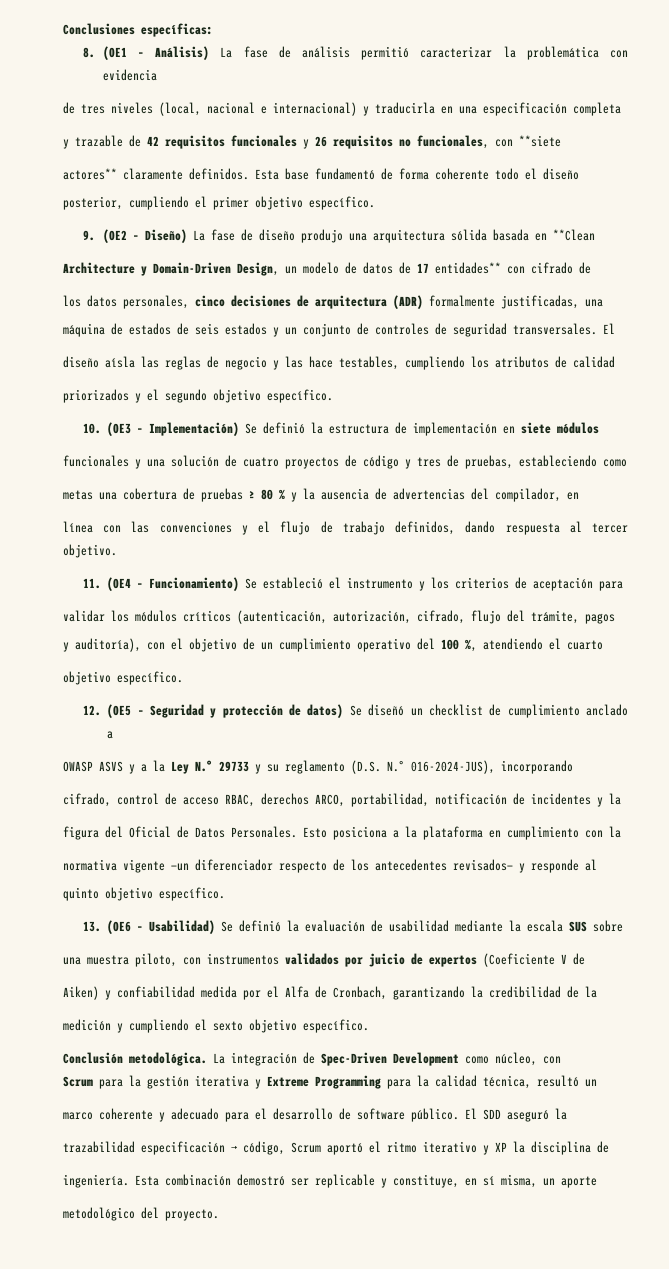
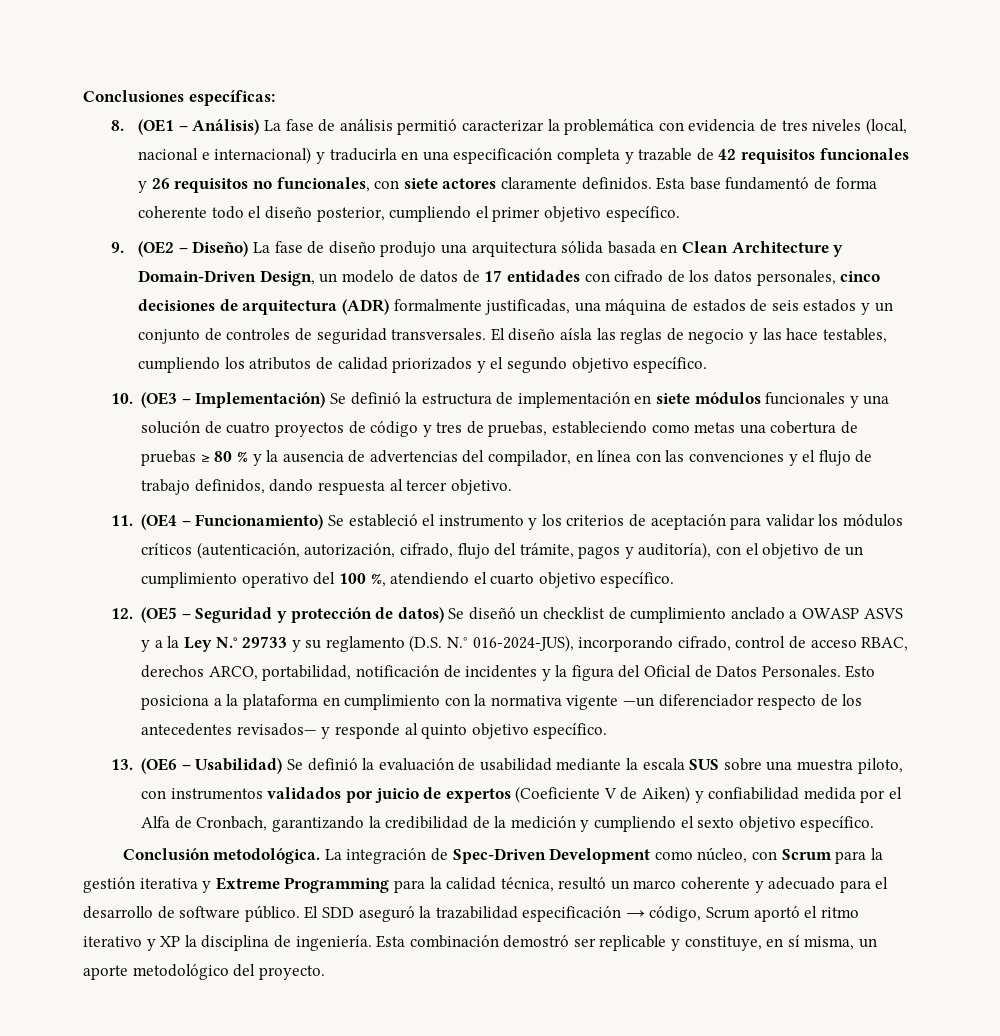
(157, 75) // -> (756, 125) none
(621, 109) // -> (621, 156) none
[519,135,561,147] [63,168,117,180] **siete // actores** -> [403,178,497,189] siete actores
(579, 174) // -> (313, 212) none
[552,229,595,241] **Clean // -> [681,241,728,253] Clean
[435,262,501,274] entidades** -> [507,270,581,282] entidades
(591, 268) // -> (685, 276) none
(603, 303) // -> (601, 307) none
(615, 328) // -> (505, 334) none
(615, 362) // -> (388, 363) none
(600, 428) // -> (761, 398) none
(627, 463) // -> (690, 428) none
(579, 496) // -> (593, 457) none
(624, 586) // -> (762, 523) none
(615, 618) // -> (621, 552) none
(603, 645) // -> (535, 579) none
(114, 735) // -> (798, 615) none
(573, 767) // -> (674, 644) none
(621, 799) // -> (568, 671) none
(621, 832) // -> (487, 700) none
(597, 865) // -> (418, 729) none
(624, 926) // -> (762, 764) none
(585, 959) // -> (638, 793) none
(597, 992) // -> (507, 822) none
(561, 1060) // -> (777, 855) none
(597, 1083) // -> (629, 885) none
(567, 1114) // -> (432, 912) none
(609, 1147) // -> (291, 941) none
(597, 1182) // -> (128, 972) none

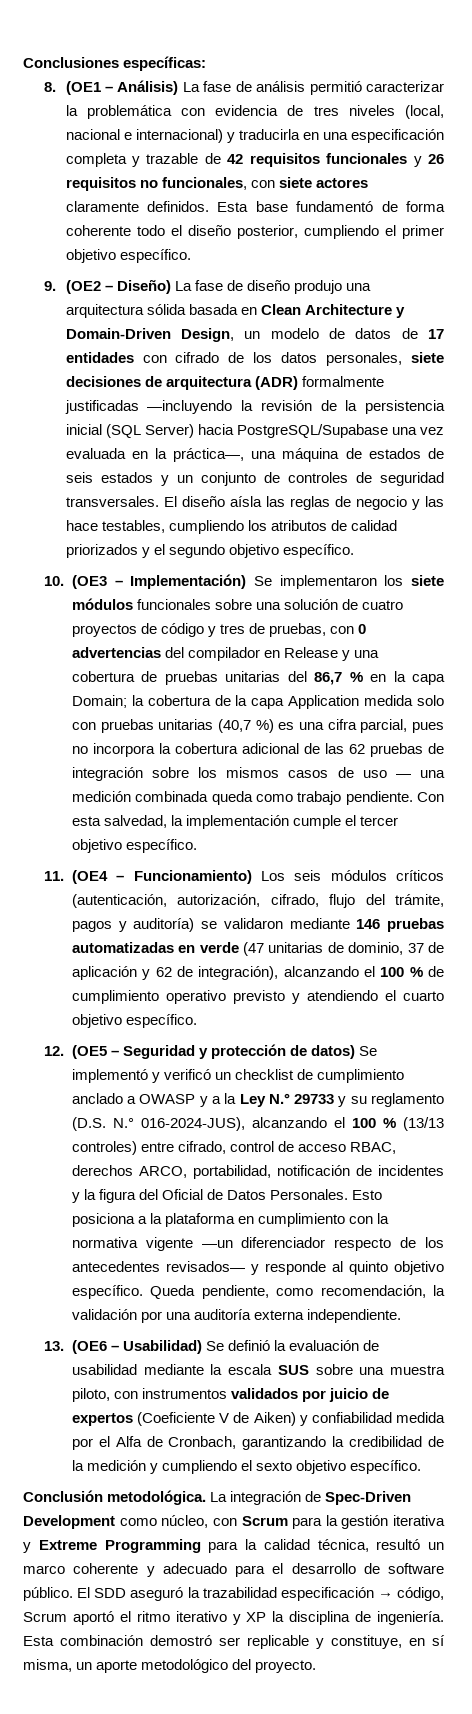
[840,271,881,282] cinco -> [411,352,445,363] siete
[485,299,571,315] justificadas, -> [64,400,445,414] [65,424,445,438] [65,448,245,462] justificadas —incluyendo la revisión de la persistencia inicial (SQL Server) hacia PostgreSQL/Supabase una vez evaluada en la práctica—,
[350,392,652,408] definió la estructura de implementación en -> [279,575,404,589] implementaron los
[849,396,859,408] y -> [214,599,252,610] sobre
[552,421,858,434] [141,450,873,466] [141,479,512,495] [110,514,839,530] estableciendo como metas una cobertura de pruebas ≥ 80 % y la ausencia de advertencias del compilador, en línea con las convenciones y el flujo de trabajo definidos, dando respuesta al tercer objetivo. // 11. (OE4 – Funcionamiento) Se estableció el instrumento y los criterios de aceptación para validar los -> [330,624,367,634] [71,647,380,661] [71,671,445,685] [71,695,445,709] [71,719,445,733] [71,743,444,757] [71,767,446,781] [71,791,444,805] [71,815,399,829] [71,839,197,853] [44,870,322,884] con 0 advertencias del compilador en Release y una cobertura de pruebas unitarias del 86,7 % en la capa Domain; la cobertura de la capa Application medida solo con pruebas unitarias (40,7 %) es una cifra parcial, pues no incorpora la cobertura adicional de las 62 pruebas de integración sobre los mismos casos de uso — una medición combinada queda como trabajo pendiente. Con esta salvedad, la implementación cumple el tercer objetivo específico. // 11. (OE4 – Funcionamiento) Los seis
[638,542,864,559] [141,572,386,588] auditoría), con el objetivo de un cumplimiento operativo del 100 %, -> [133,918,445,932] [71,942,445,956] [71,966,445,980] [71,990,300,1004] auditoría) se validaron mediante 146 pruebas automatizadas en verde (47 unitarias de dominio, 37 de aplicación y 62 de integración), alcanzando el 100 % de cumplimiento operativo previsto y
[468,607,516,620] diseñó -> [71,1069,211,1083] implementó y verificó
[863,608,903,619] ASVS -> (196, 1099) none
[578,636,674,652] incorporando -> [251,1117,445,1131] [71,1141,174,1155] alcanzando el 100 % (13/13 controles) entre
(608, 731) none -> [150,1285,445,1299] [71,1309,402,1323] Queda pendiente, como recomendación, la validación por una auditoría externa independiente.

